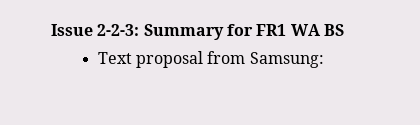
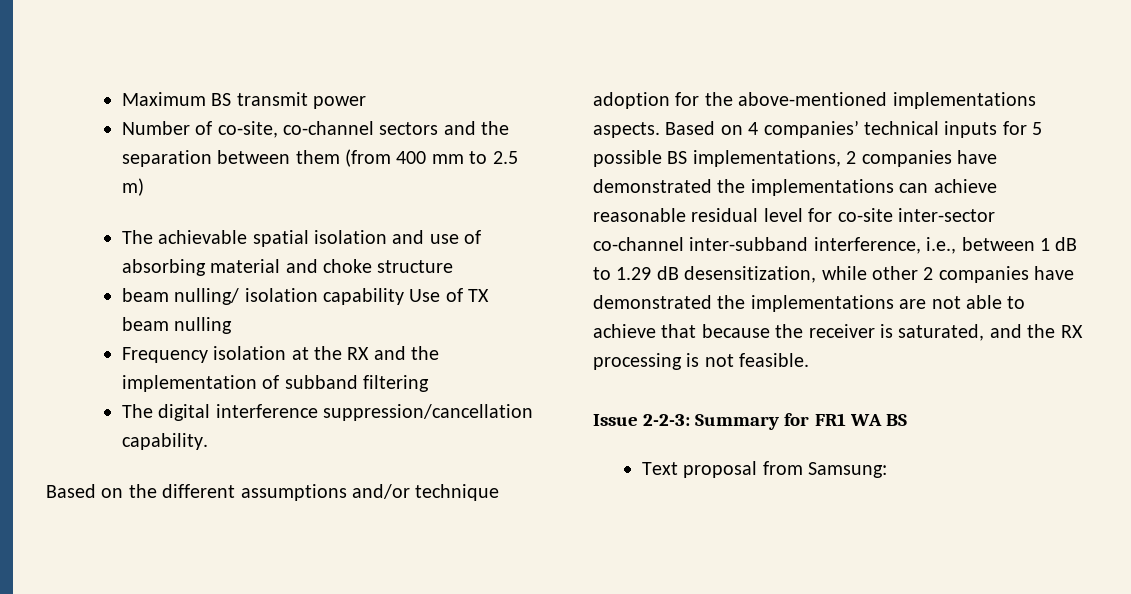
(51, 30) none -> [121,92,366,109] [121,121,510,138] [121,149,518,167] [121,178,144,196] [121,230,482,247] [121,259,454,276] [121,288,490,305] [121,317,233,334] [121,346,440,363] [121,375,429,392] [121,404,533,421] [121,433,208,450] [46,484,500,501] [593,92,1036,109] [593,120,1043,138] [593,150,997,167] [593,179,997,196] [593,208,995,222] [593,237,1078,254] [593,266,1075,283] [593,295,1026,312] [593,324,1083,341] [593,353,810,370] Maximum BS transmit power // Number of co-site, co-channel sectors and the separation between them (from 400 mm to 2.5 m) // The achievable spatial isolation and use of absorbing material and choke structure // beam nulling/ isolation capability Use of TX beam nulling // Frequency isolation at the RX and the implementation of subband filtering // The digital interference suppression/cancellation capability. // Based on the different assumptions and/or technique adoption for the above-mentioned implementations aspects. Based on 4 companies’ technical inputs for 5 possible BS implementations, 2 companies have demonstrated the implementations can achieve reasonable residual level for co-site inter-sector co-channel inter-subband interference, i.e., between 1 dB to 1.29 dB desensitization, while other 2 companies have demonstrated the implementations are not able to achieve that because the receiver is saturated, and the RX processing is not feasible. //

